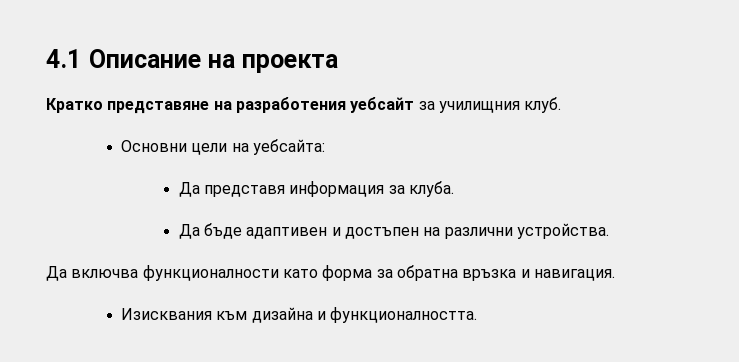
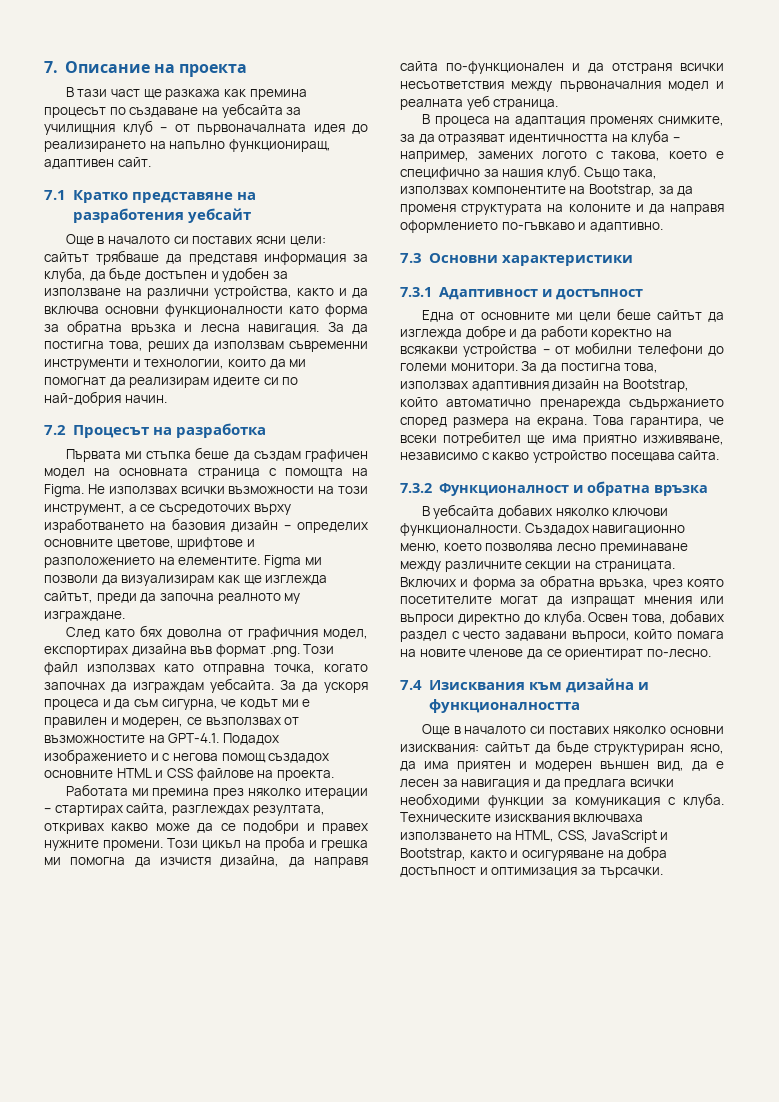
[46,49,81,68] 4.1 -> [44,61,58,73] 7.
(338, 63) none -> [65,87,307,100] [44,103,302,118] [44,120,368,135] [44,139,331,152] [44,157,151,169] [44,190,66,200] В тази част ще разкажа как премина процесът по създаване на уебсайта за училищния клуб – от първоначалната идея до реализирането на напълно функциониращ, адаптивен сайт. // 7.1
[418,97,562,113] [121,139,326,155] [178,181,454,197] [178,223,609,239] [46,266,139,281] за училищния клуб. // Основни цели на уебсайта: // Да представя информация за клуба. // Да бъде адаптивен и достъпен на различни устройства. // Да включва -> [65,234,326,246] [44,250,368,265] [44,267,288,282] [44,286,368,299] [44,306,159,315] // Още в началото си поставих ясни цели: сайтът трябваше да представя информация за клуба, да бъде достъпен и удобен за използване на различни устройства, както и да включва основни
(530, 273) none -> [200,324,240,333] лесна
[121,307,478,323] // Изисквания към дизайна и функционалността. -> [327,322,369,334] [44,341,368,352] [44,359,307,370] [44,377,299,388] [44,391,167,406] [44,423,266,438] [65,447,368,462] [44,468,368,479] [44,484,368,497] [44,504,291,515] [44,518,368,533] [44,537,255,550] [44,555,322,568] [44,575,328,586] [44,591,301,604] [44,611,125,622] [65,625,368,640] [44,644,335,657] [44,662,368,675] [44,678,368,693] [44,699,311,710] [44,717,300,728] [44,733,279,745] [44,749,330,764] [44,768,334,781] [65,784,368,799] [44,803,325,816] [44,819,369,834] [44,836,368,851] [44,855,368,868] [400,61,724,74] [400,81,724,92] [400,95,559,110] [421,114,724,127] [400,130,680,145] [400,151,724,162] [400,165,658,180] [400,184,694,197] [400,204,724,215] [400,220,663,233] [400,253,633,266] [400,287,643,300] [421,308,725,322] [400,325,672,340] [400,342,724,357] [400,361,659,374] [400,379,689,392] [400,397,724,410] [400,415,724,428] [400,431,724,446] [400,450,720,463] [400,481,708,496] [421,504,669,519] [400,523,686,536] [400,543,688,554] [400,561,675,572] [400,575,724,590] [400,596,724,607] [400,610,724,625] [400,629,724,642] [400,649,711,660] [400,678,649,693] [428,699,580,713] [421,724,724,736] [400,740,724,755] [400,761,724,772] [400,779,674,790] [400,793,724,808] [400,812,644,823] [400,830,669,843] [400,846,668,861] [400,867,663,878] За да постигна това, реших да използвам съвременни инструменти и технологии, които да ми помогнат да реализирам идеите си по най-добрия начин. // 7.2 Процесът на разработка // Първата ми стъпка беше да създам графичен модел на основната страница с помощта на Figma. Не използвах всички възможности на този инструмент, а се съсредоточих върху изработването на базовия дизайн – определих основните цветове, шрифтове и разположението на елементите. Figma ми позволи да визуализирам как ще изглежда сайтът, преди да започна реалното му изграждане. // След като бях доволна от графичния модел, експортирах дизайна във формат .png. Този файл използвах като отправна точка, когато започнах да изграждам уебсайта. За да ускоря процеса и да съм сигурна, че кодът ми е правилен и модерен, се възползвах от възможностите на GPT-4.1. Подадох изображението и с негова помощ създадох основните HTML и CSS файлове на проекта. // Работата ми премина през няколко итерации – стартирах сайта, разглеждах резултата, откривах какво може да се подобри и правех нужните промени. Този цикъл на проба и грешка ми помогна да изчистя дизайна, да направя сайта по-функционален и да отстраня всички несъответствия между първоначалния модел и реалната уеб страница. // В процеса на адаптация променях снимките, за да отразяват идентичността на клуба – например, замених логото с такова, което е специфично за нашия клуб. Също така, използвах компонентите на Bootstrap, за да променя структурата на колоните и да направя оформлението по-гъвкаво и адаптивно. // 7.3 Основни характеристики // 7.3.1 Адаптивност и достъпност // Една от основните ми цели беше сайтът да изглежда добре и да работи коректно на всякакви устройства – от мобилни телефони до големи монитори. За да постигна това, използвах адаптивния дизайн на Bootstrap, който автоматично пренарежда съдържанието според размера на екрана. Това гарантира, че всеки потребител ще има приятно изживяване, независимо с какво устройство посещава сайта. // 7.3.2 Функционалност и обратна връзка // В уебсайта добавих няколко ключови функционалности. Създадох навигационно меню, което позволява лесно преминаване между различните секции на страницата. Включих и форма за обратна връзка, чрез която посетителите могат да изпращат мнения или въпроси директно до клуба. Освен това, добавих раздел с често задавани въпроси, който помага на новите членове да се ориентират по-лесно. // 7.4 Изисквания към дизайна и функционалността // Още в началото си поставих няколко основни изисквания: сайтът да бъде структуриран ясно, да има приятен и модерен външен вид, да е лесен за навигация и да предлага всички необходими функции за комуникация с клуба. Техническите изисквания включваха използването на HTML, CSS, JavaScript и Bootstrap, както и осигуряване на добра достъпност и оптимизация за търсачки.

